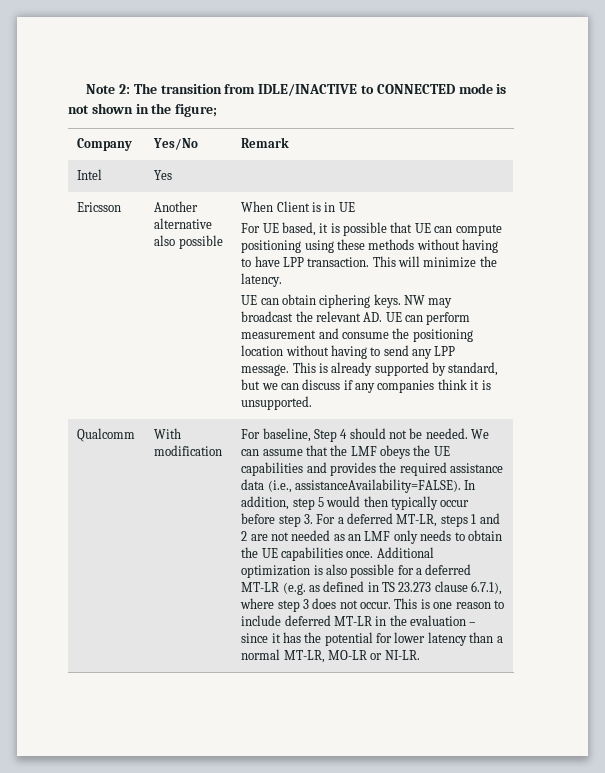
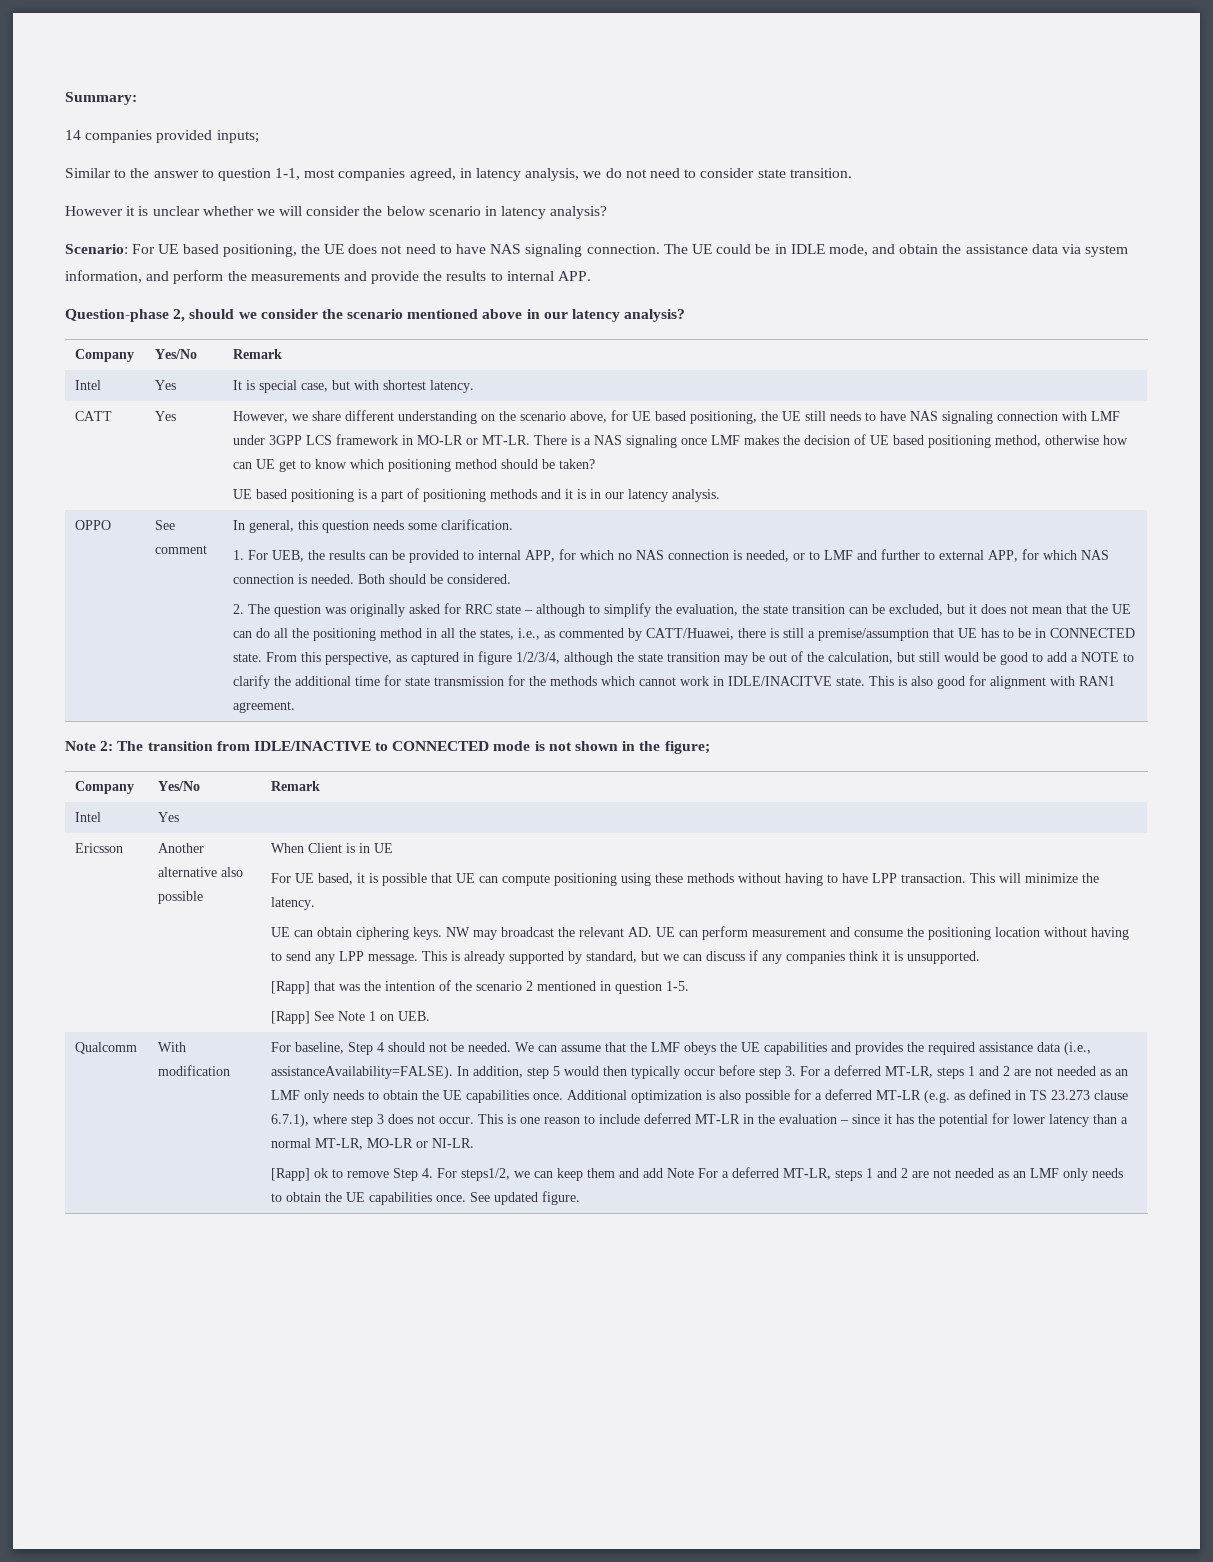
(86, 89) none -> [65,92,137,105] [65,130,259,143] [65,168,852,181] [65,206,608,219] [65,244,1129,257] [65,270,592,284] [65,309,686,322] [75,349,135,362] [155,349,198,359] [233,349,283,359] [75,380,102,390] [155,380,177,390] [233,380,475,393] [75,411,113,421] [155,411,177,421] [233,410,1121,424] [233,434,1129,448] [233,459,596,472] [233,488,721,502] [75,520,112,530] [155,520,176,530] [155,545,208,554] [233,519,514,533] [233,549,1110,563] [233,574,512,584] [233,603,1132,617] [233,628,1136,641] [233,651,1135,665] [233,675,1116,689] [233,701,296,713] Summary: // 14 companies provided inputs; // Similar to the answer to question 1-1, most companies agreed, in latency analysis, we do not need to consider state transition. // However it is unclear whether we will consider the below scenario in latency analysis? // Scenario: For UE based positioning, the UE does not need to have NAS signaling connection. The UE could be in IDLE mode, and obtain the assistance data via system information, and perform the measurements and provide the results to internal APP. // Question-phase 2, should we consider the scenario mentioned above in our latency analysis? // Company | Yes/No | Remark // Intel | Yes | It is special case, but with shortest latency. // CATT | Yes | However, we share different understanding on the scenario above, for UE based positioning, the UE still needs to have NAS signaling connection with LMF under 3GPP LCS framework in MO-LR or MT-LR. There is a NAS signaling once LMF makes the decision of UE based positioning method, otherwise how can UE get to know which positioning method should be taken? // UE based positioning is a part of positioning methods and it is in our latency analysis. // OPPO | See comment | In general, this question needs some clarification. // 1. For UEB, the results can be provided to internal APP, for which no NAS connection is needed, or to LMF and further to external APP, for which NAS connection is needed. Both should be considered. // 2. The question was originally asked for RRC state – although to simplify the evaluation, the state transition can be excluded, but it does not mean that the UE can do all the positioning method in all the states, i.e., as commented by CATT/Huawei, there is still a premise/assumption that UE has to be in CONNECTED state. From this perspective, as captured in figure 1/2/3/4, although the state transition may be out of the calculation, but still would be good to add a NOTE to clarify the additional time for state transmission for the methods which cannot work in IDLE/INACITVE state. This is also good for alignment with RAN1 agreement. //
(313, 403) none -> [271,980,690,994] [271,1011,431,1024] // [Rapp] that was the intention of the scenario 2 mentioned in question 1-5. // [Rapp] See Note 1 on UEB.
(420, 655) none -> [271,1167,1124,1181] [271,1191,581,1205] // [Rapp] ok to remove Step 4. For steps1/2, we can keep them and add Note For a deferred MT-LR, steps 1 and 2 are not needed as an LMF only needs to obtain the UE capabilities once. See updated figure.

